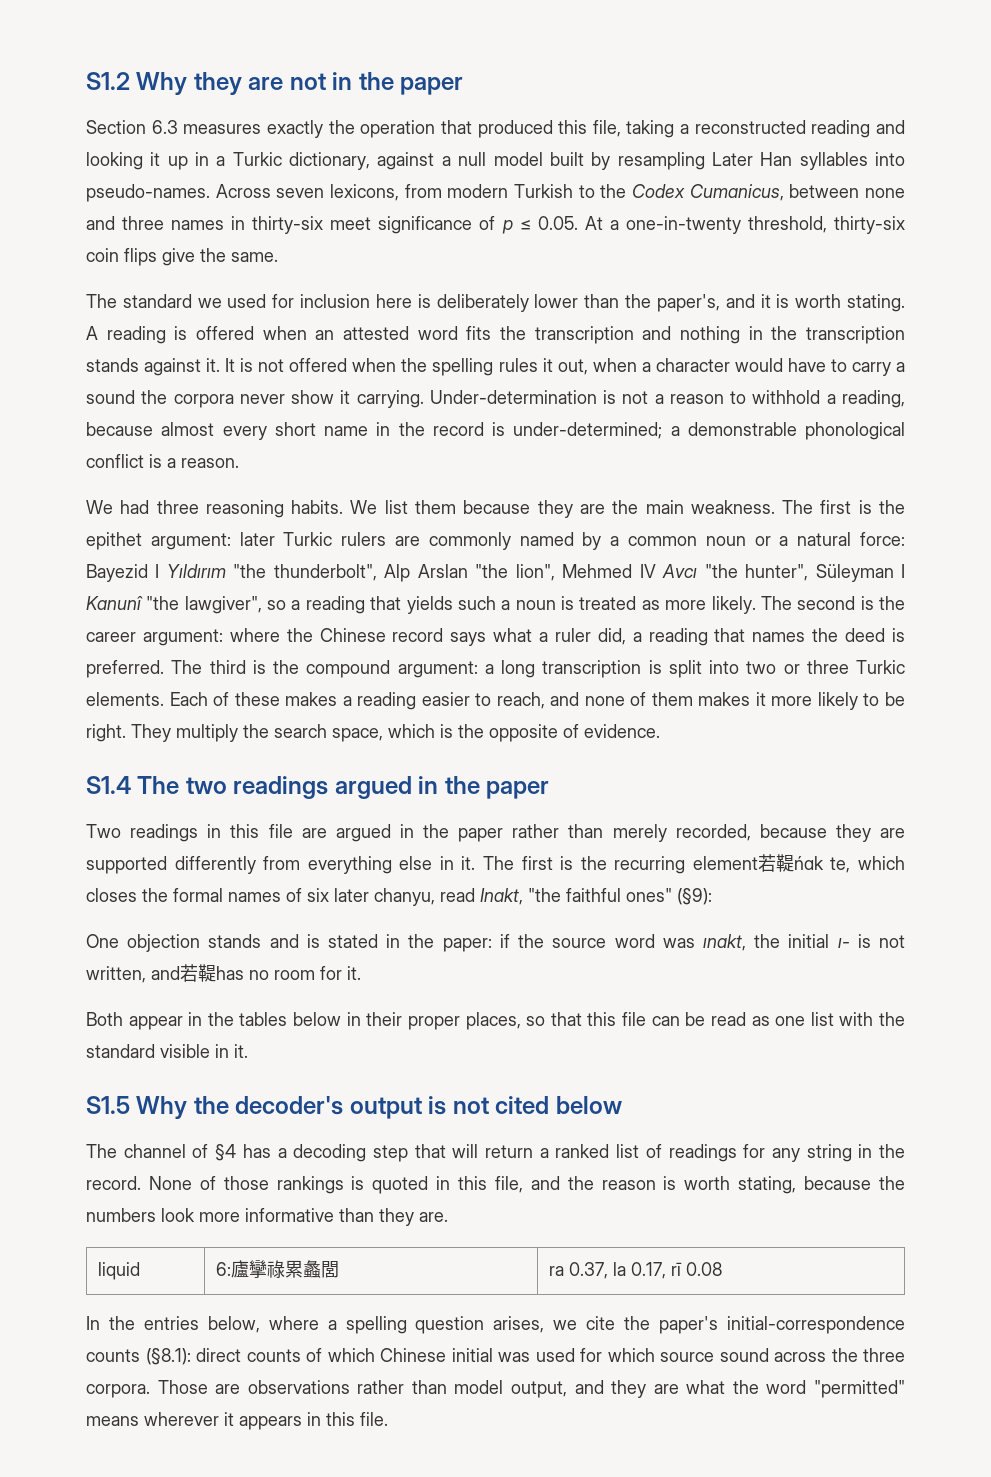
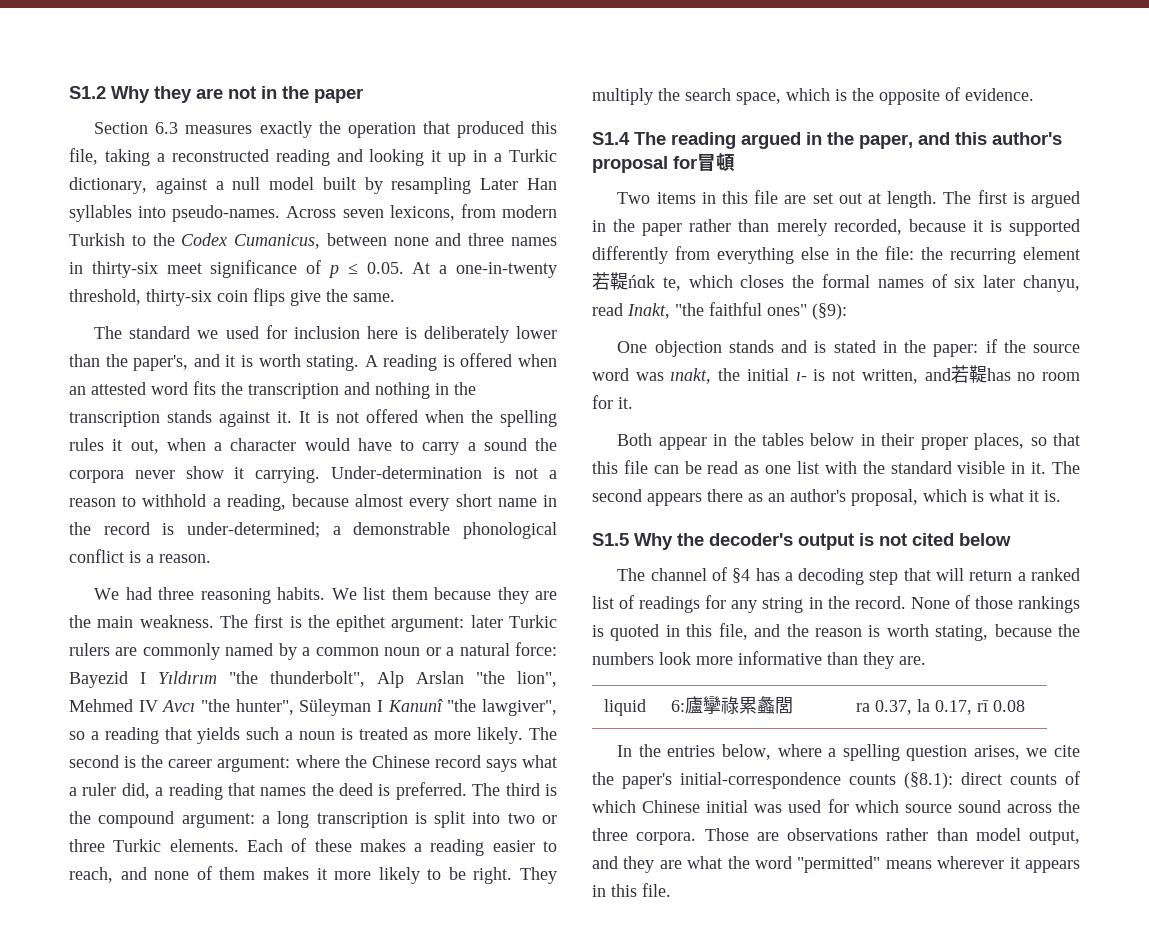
[185,776,550,799] two readings argued in the paper -> [671,132,1062,149] [592,153,735,173] reading argued in the paper, and this author's proposal for冒頓
[130,824,199,842] readings -> [656,192,696,204] items
(327, 833) none -> [812,190,1025,208] set out at length. The first is
[835,824,905,842] they are -> [972,220,1002,232] it is
[461,856,574,870] it. The first is -> [856,246,915,260] the file:
(248, 1051) none -> [1052,461,1080,474] [592,489,1061,506] The second appears there as an author's proposal, which is what it is.

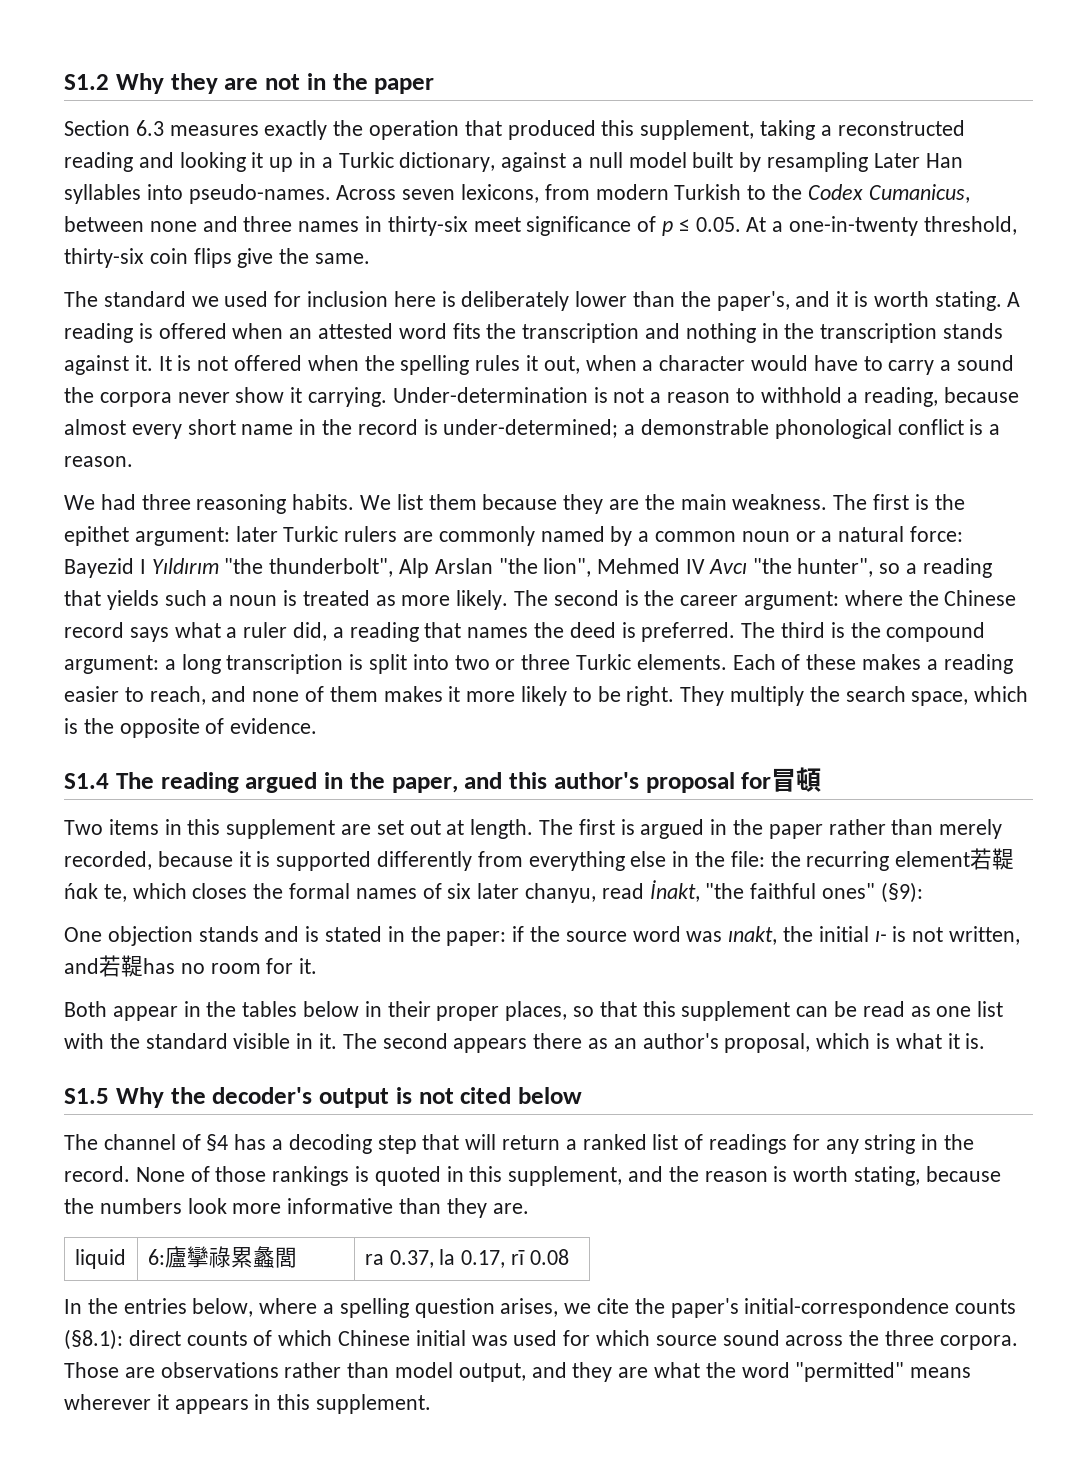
[69,148,98,165] file, -> [640,120,755,140] supplement,
[299,699,557,716] Süleyman I Kanunî "the lawgiver", -> (874, 567) none
[754,190,779,204] file -> [226,819,336,839] supplement
[627,303,670,319] Inakt, -> [649,880,700,902] İnakt,
[623,460,648,474] file -> [681,1001,791,1021] supplement
[718,623,748,640] file, -> [508,1166,623,1186] supplement,
[642,883,671,897] file. -> [316,1394,432,1414] supplement.

